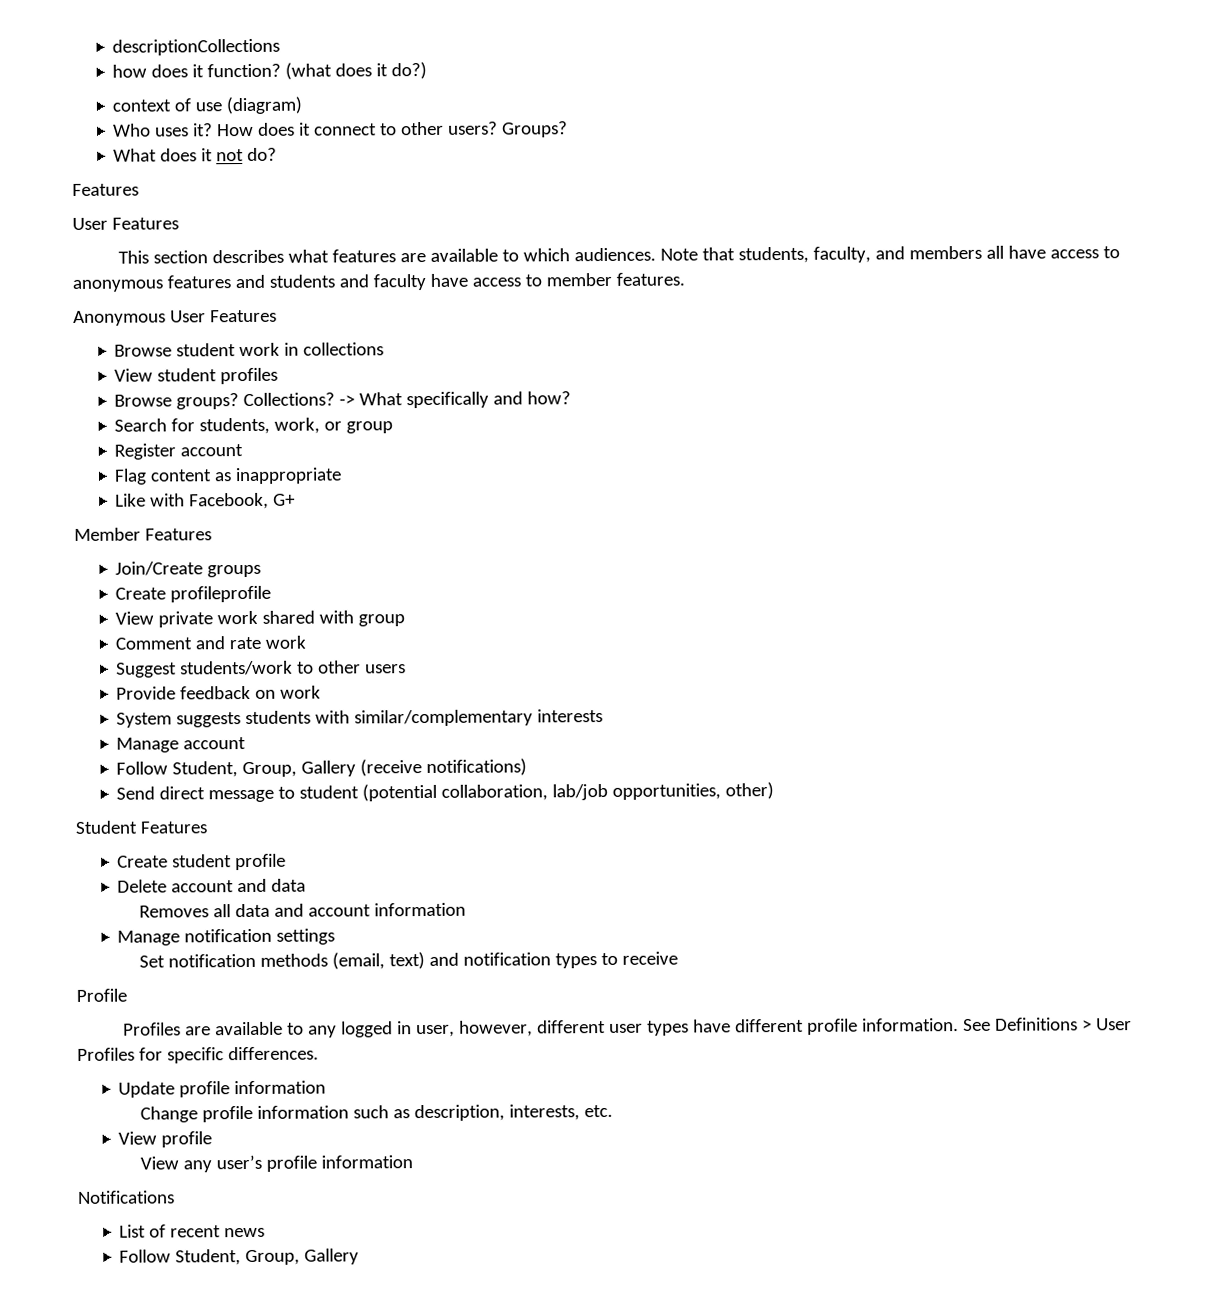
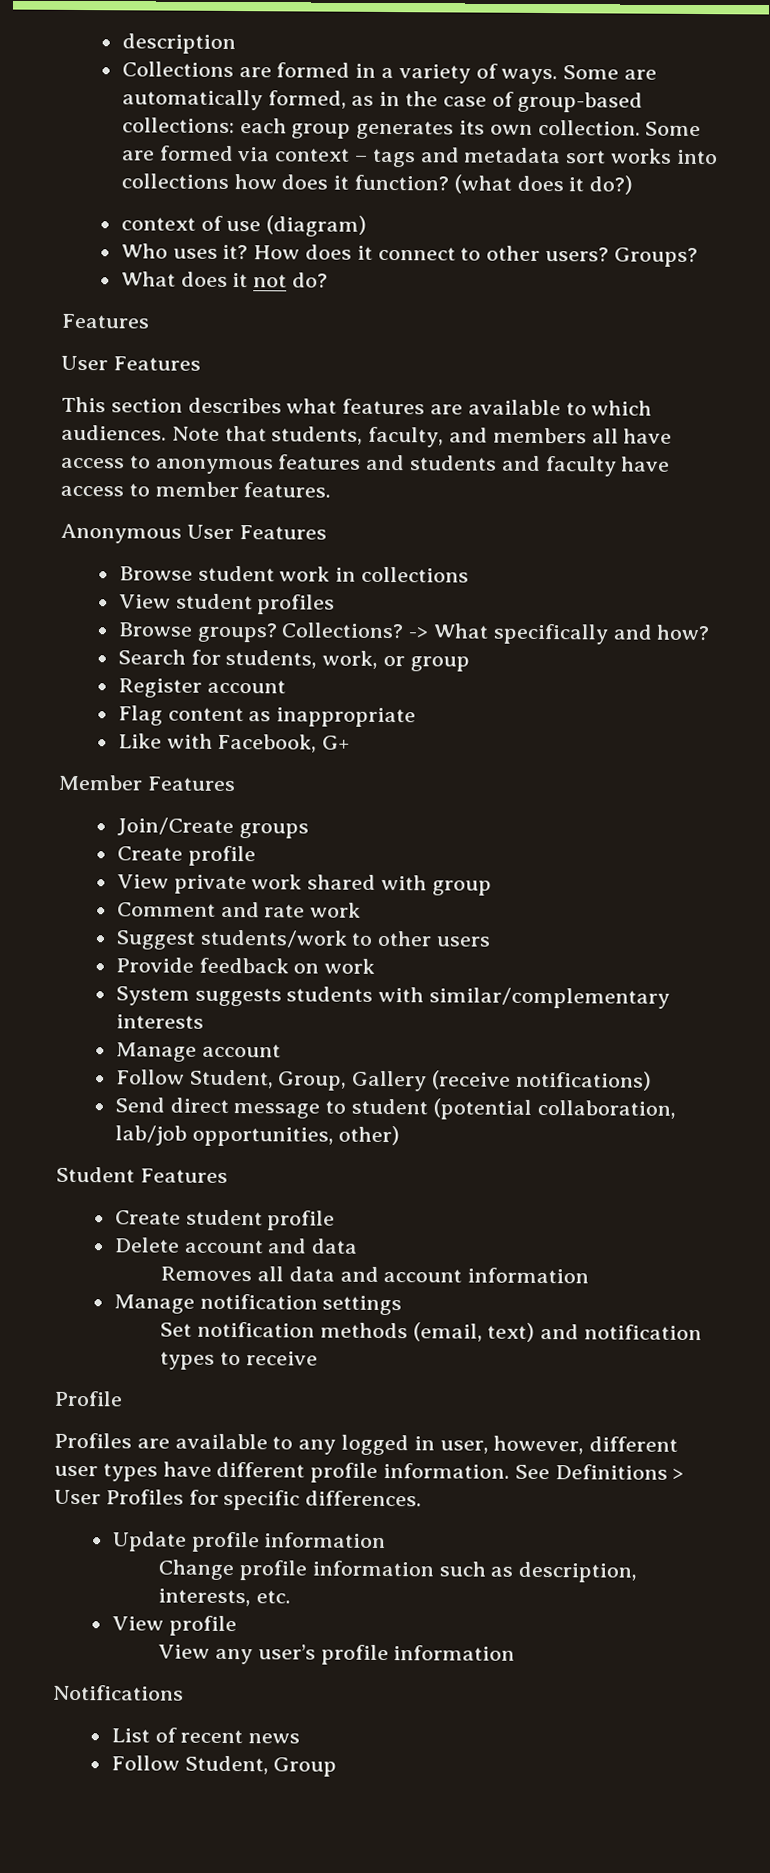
[112,38,281,56] descriptionCollections // -> [121,33,236,55] [121,61,657,85] [121,89,644,113] [121,117,702,140] [121,145,718,168] [120,173,229,189] description // Collections are formed in a variety of ways. Some are automatically formed, as in the case of group-based collections: each group generates its own collection. Some are formed via context – tags and metadata sort works into collections
[170,585,272,603] profileprofile -> [187,845,256,867] profile
[245,1248,360,1266] Group, Gallery -> [273,1757,338,1777] Group

